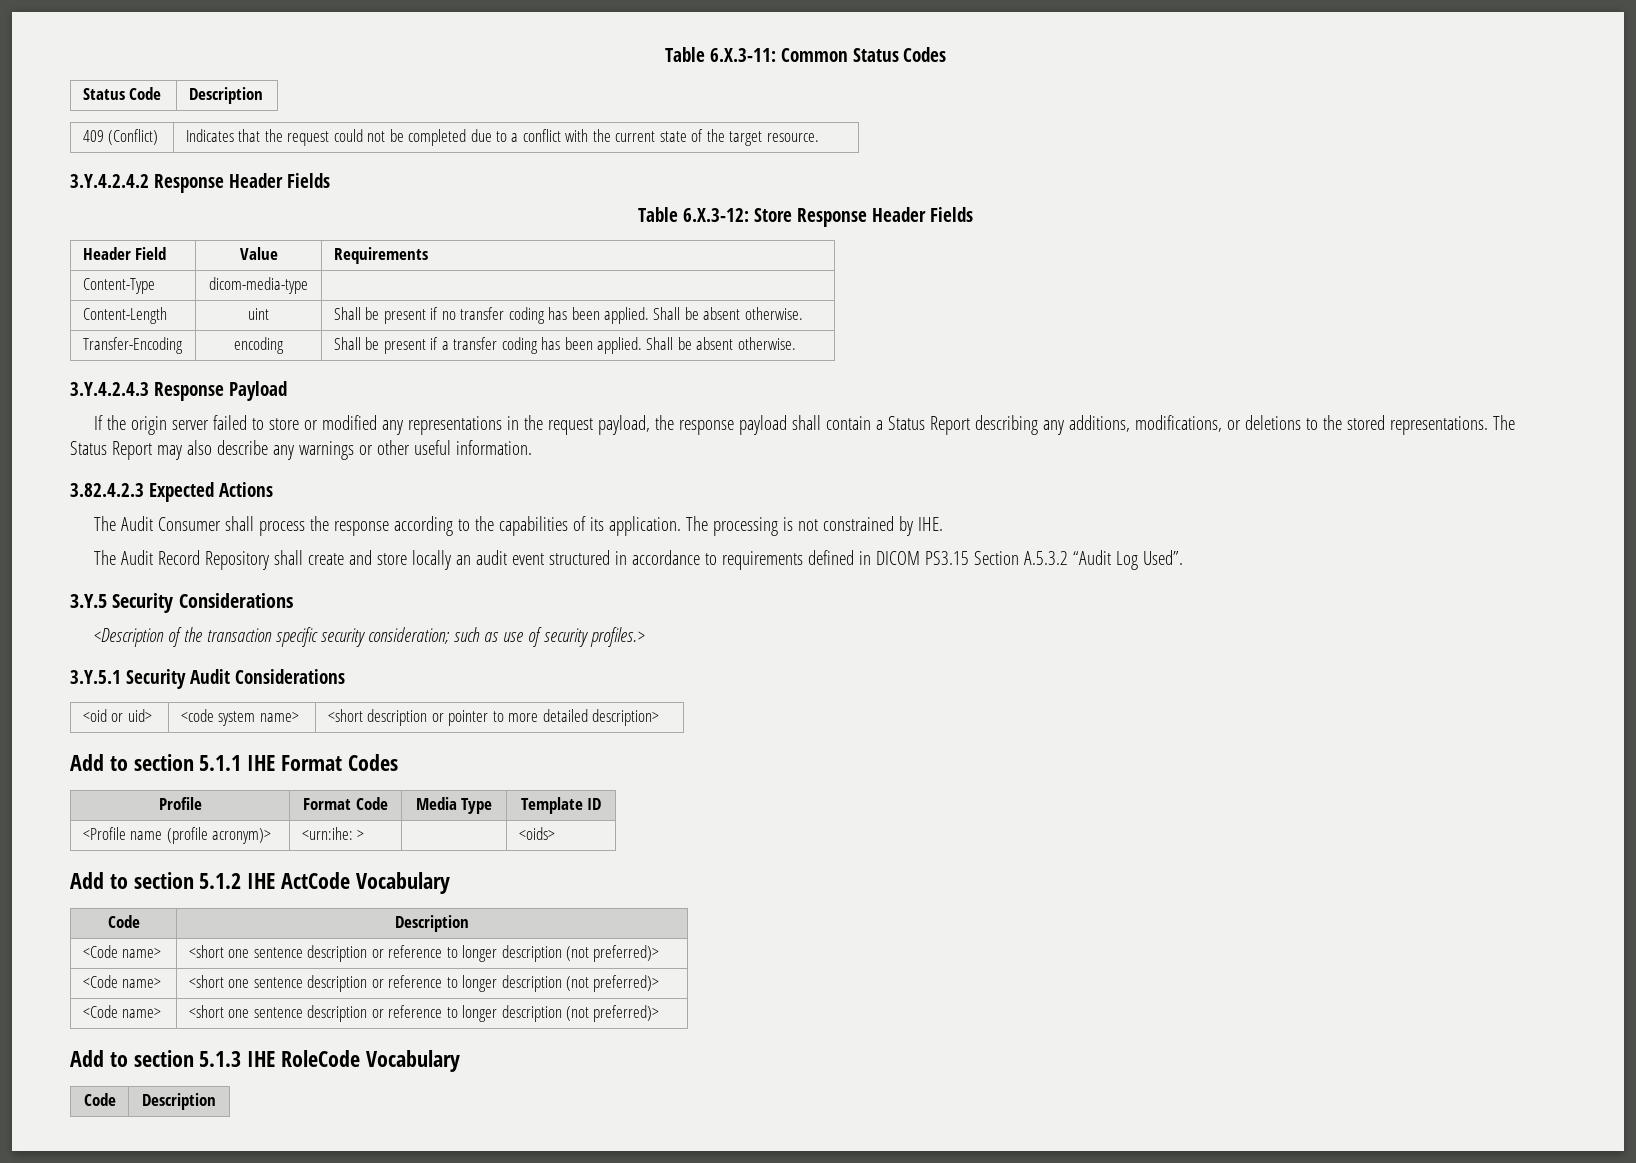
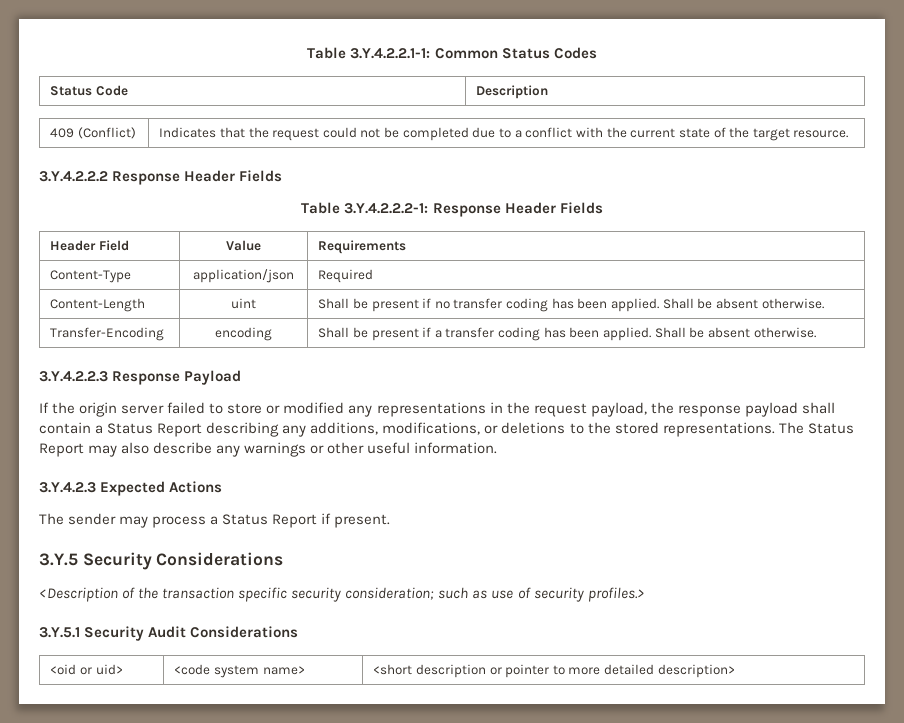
[664,47,776,62] Table 6.X.3-11: -> [307,47,431,59] Table 3.Y.4.2.2.1-1:
[70,174,149,188] 3.Y.4.2.4.2 -> [39,171,108,182] 3.Y.4.2.2.2
[683,208,793,222] 6.X.3-12: Store -> [344,203,429,214] 3.Y.4.2.2.2-1:
[209,277,308,294] dicom-media-type | -> [193,269,294,283] [318,269,374,283] application/json | Required
[70,382,149,396] 3.Y.4.2.4.3 -> [39,371,108,382] 3.Y.4.2.2.3
[70,483,144,497] 3.82.4.2.3 -> [39,482,96,493] 3.Y.4.2.3
[121,516,944,536] [94,550,1183,570] Audit Consumer shall process the response according to the capabilities of its application. The processing is not constrained by IHE. // The Audit Record Repository shall create and store locally an audit event structured in accordance to requirements defined in DICOM PS3.15 Section A.5.3.2 “Audit Log Used”. -> [68,513,391,528] sender may process a Status Report if present.
[70,754,398,771] [158,797,202,810] [303,797,388,810] [415,797,493,814] [520,797,602,814] [82,827,272,844] [301,827,365,840] [518,827,555,840] [70,872,450,894] [107,915,140,928] [395,915,469,932] [82,945,162,958] [188,945,660,962] [82,975,162,988] [188,975,660,992] [82,1005,162,1018] [188,1005,660,1022] [70,1050,460,1072] [83,1093,116,1106] [142,1093,216,1110] // Add to section 5.1.1 IHE Format Codes // Profile | Format Code | Media Type | Template ID // <Profile name (profile acronym)> | <urn:ihe: > | | <oids> // Add to section 5.1.2 IHE ActCode Vocabulary // Code | Description // <Code name> | <short one sentence description or reference to longer description (not preferred)> // <Code name> | <short one sentence description or reference to longer description (not preferred)> // <Code name> | <short one sentence description or reference to longer description (not preferred)> // Add to section 5.1.3 IHE RoleCode Vocabulary // Code | Description -> (735, 671) none

